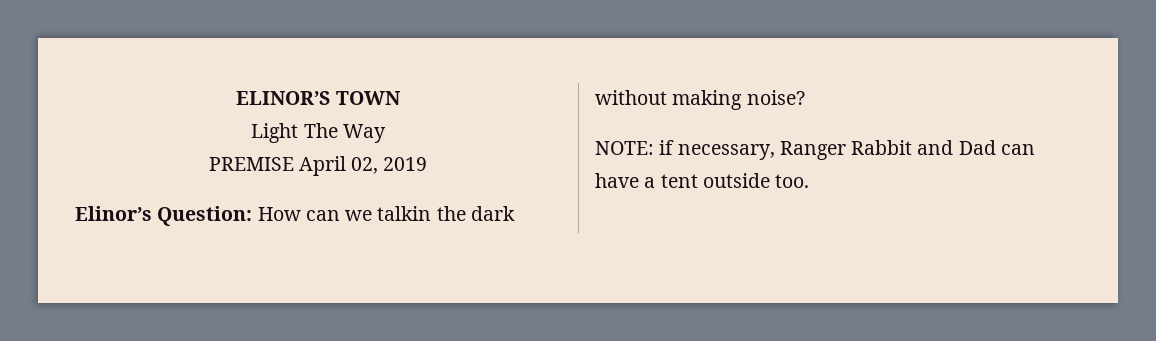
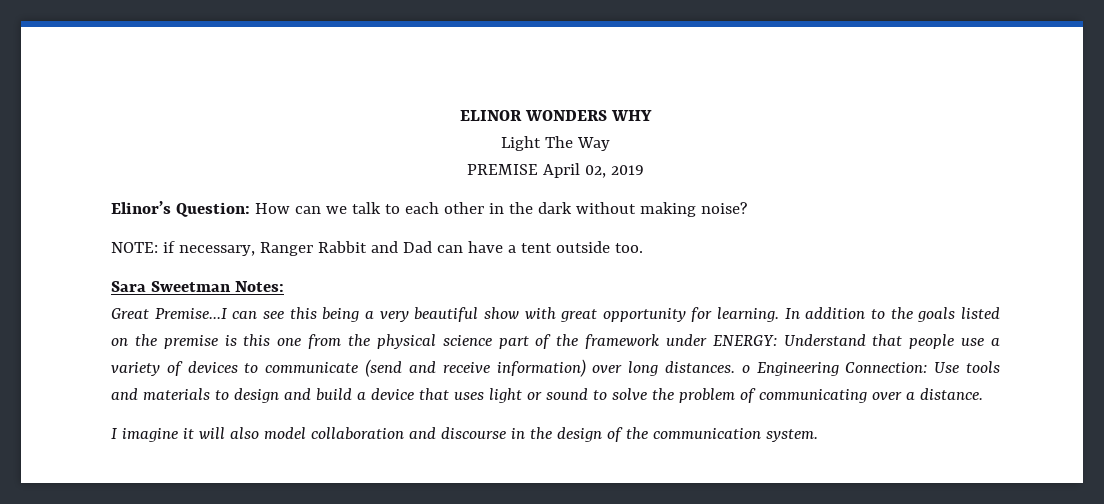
[236,91,401,105] ELINOR’S TOWN -> [460,110,652,121] ELINOR WONDERS WHY
[377,206,432,221] talkin -> [351,202,504,214] talk to each other in
(810, 181) none -> [111,281,284,292] [111,307,1000,322] [111,334,1001,349] [111,359,1000,377] [111,388,983,403] [111,427,818,442] // Sara Sweetman Notes: // Great Premise...I can see this being a very beautiful show with great opportunity for learning. In addition to the goals listed on the premise is this one from the physical science part of the framework under ENERGY: Understand that people use a variety of devices to communicate (send and receive information) over long distances. o Engineering Connection: Use tools and materials to design and build a device that uses light or sound to solve the problem of communicating over a distance. // I imagine it will also model collaboration and discourse in the design of the communication system.

